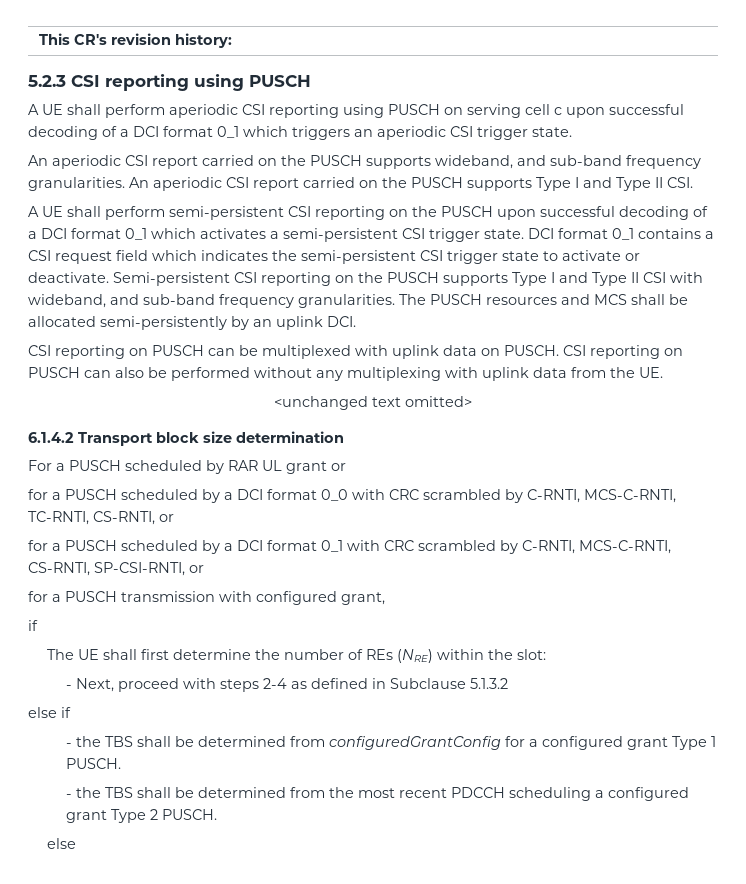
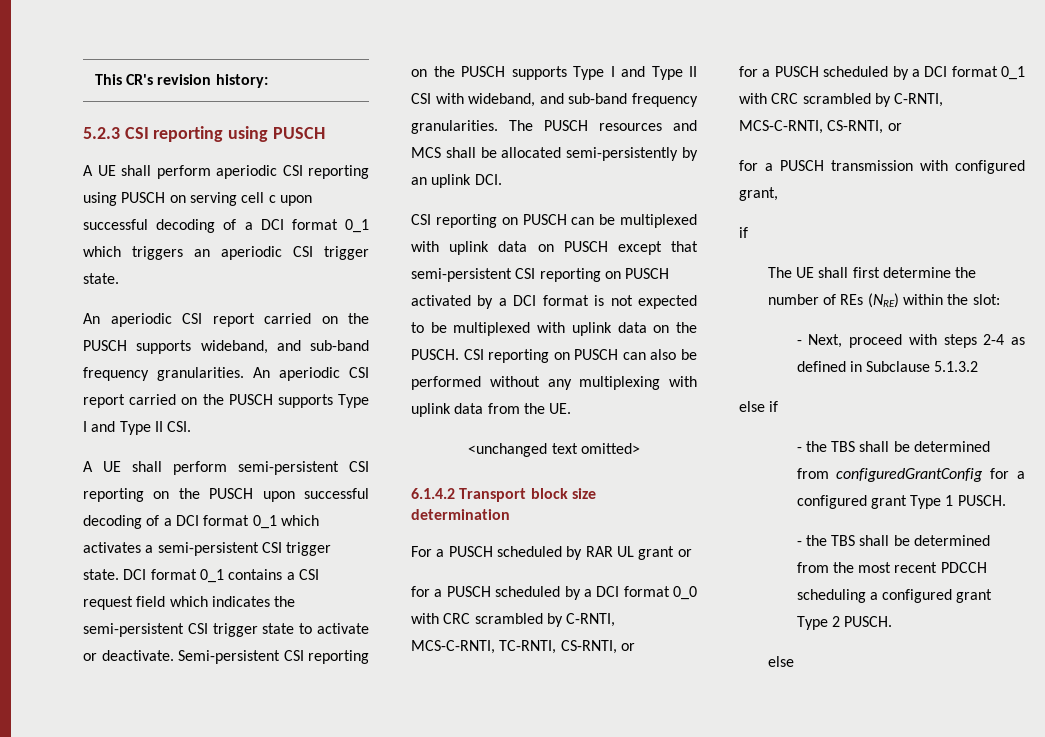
(500, 352) none -> [563,241,698,255] [411,268,670,282] [411,295,697,309] [411,322,697,336] PUSCH except that semi-persistent CSI reporting on PUSCH activated by a DCI format is not expected to be multiplexed with uplink data on the
[94,562,185,576] SP-CSI-RNTI, -> (884, 127) none

